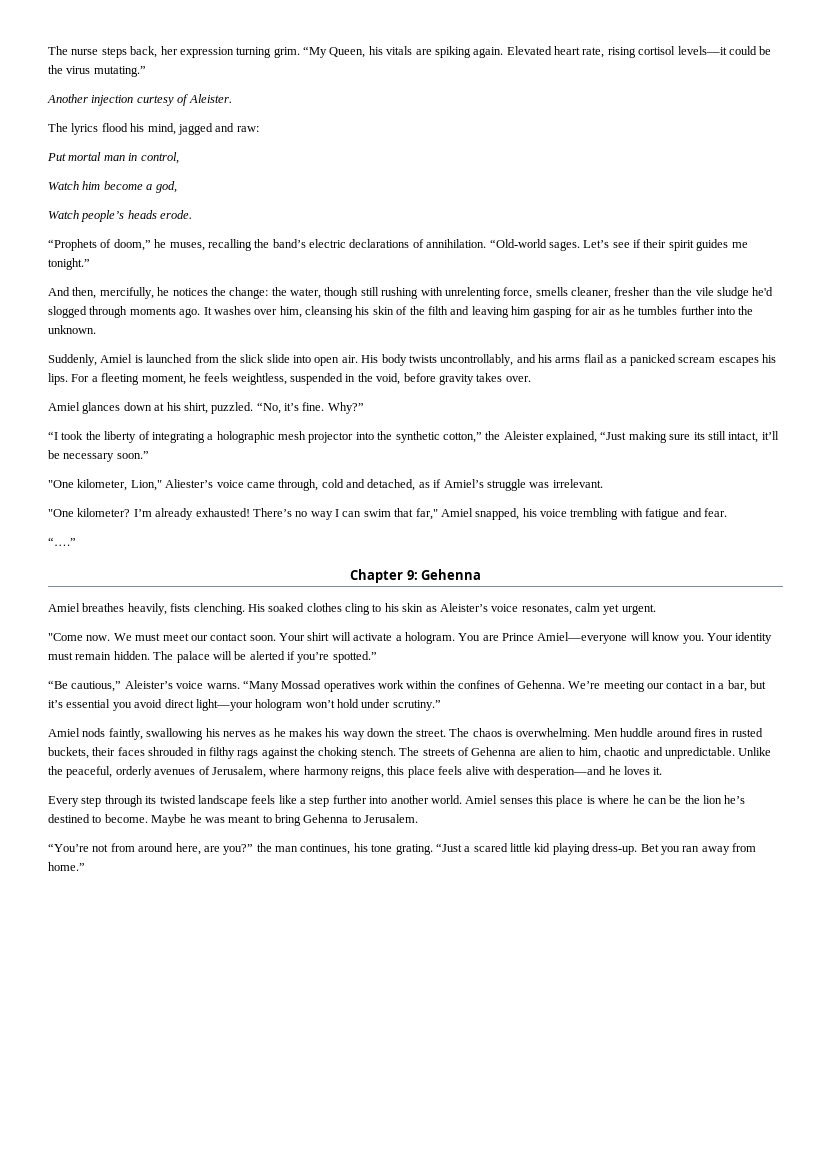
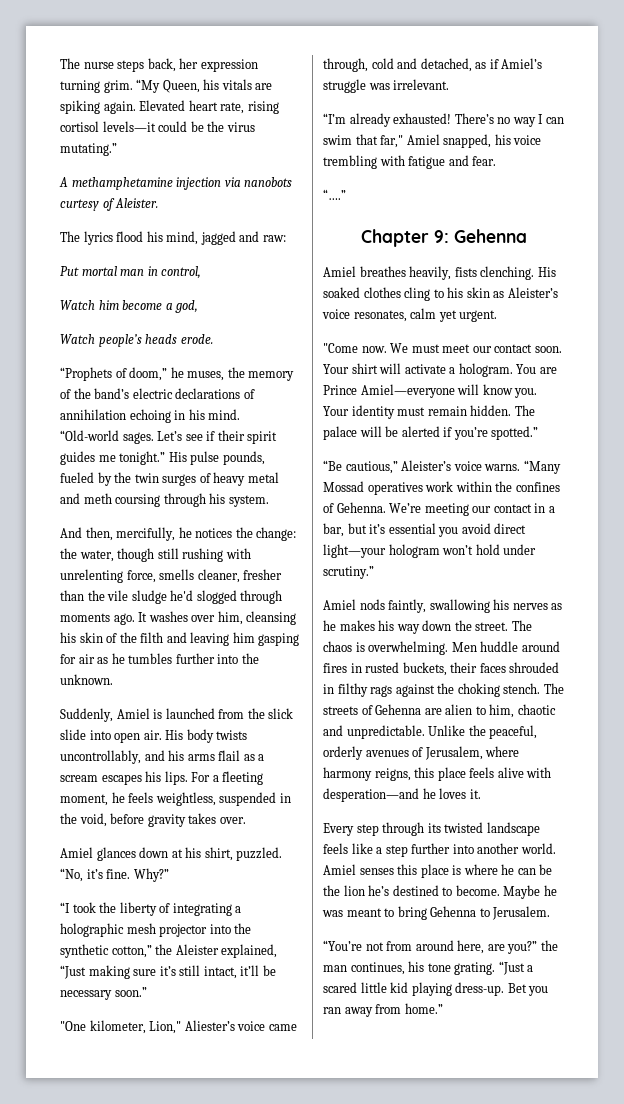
[47,94,134,106] Another injection -> [59,177,293,190] A methamphetamine injection via nanobots
[207,239,252,251] recalling -> [227,367,295,381] [60,389,71,399] the memory of
[426,239,487,248] annihilation. -> [60,409,241,423] annihilation echoing in his mind.
(90, 264) none -> [168,451,265,465] [60,472,279,486] [60,493,269,507] His pulse pounds, fueled by the twin surges of heavy metal and meth coursing through his system.
[629,354,676,366] panicked -> (265, 757) none
[693,432,705,440] its -> [159,966,176,976] it’s
[48,508,152,517] "One kilometer? I’m -> [323,113,346,124] “I’m

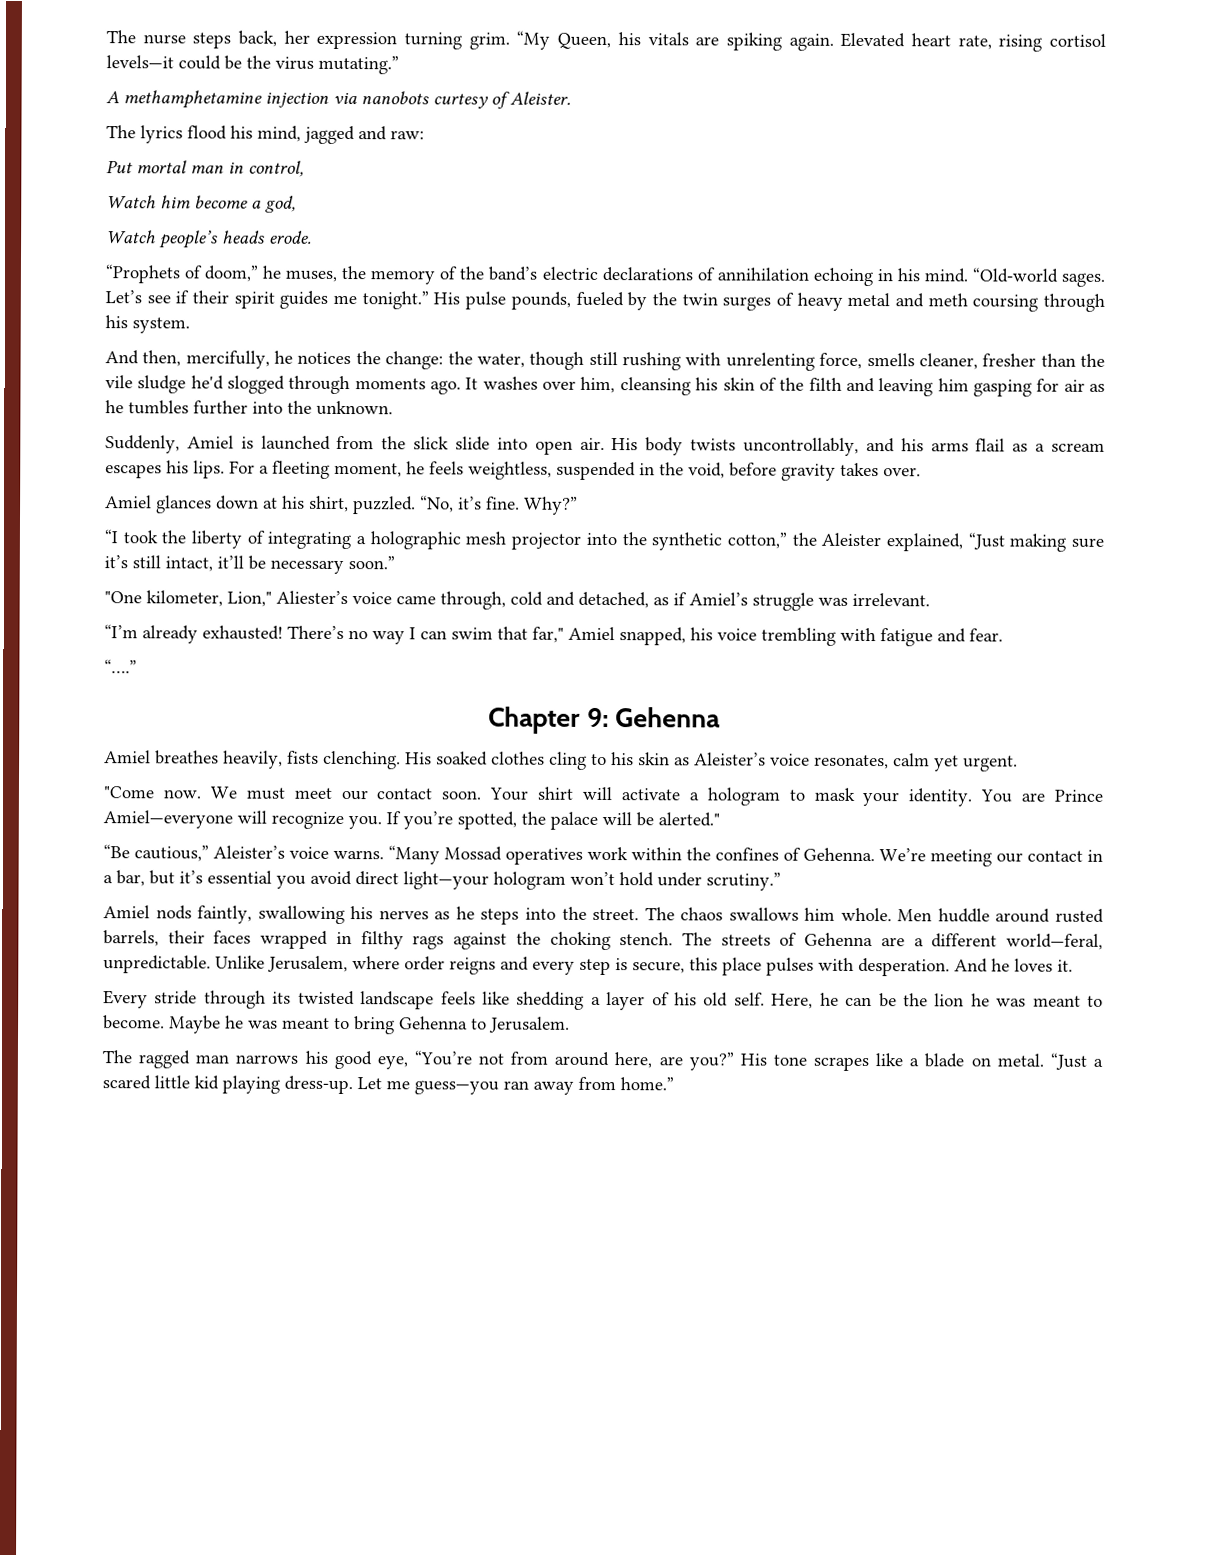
[458,363,513,377] hologram. -> [706,787,973,807] hologram to mask your identity.
[482,384,538,398] [323,405,535,419] [323,426,539,440] know you. Your identity must remain hidden. The palace will be alerted if you’re spotted.” -> [271,811,720,830] recognize you. If you’re spotted, the palace will be alerted."
[339,620,532,634] [323,641,560,655] [323,662,447,676] makes his way down the street. The chaos is overwhelming. Men huddle around fires in rusted buckets, -> [480,906,1104,925] [103,930,159,947] steps into the street. The chaos swallows him whole. Men huddle around rusted barrels,
[509,662,560,673] shrouded -> [260,930,329,949] wrapped
[445,704,556,718] [323,725,538,739] [323,746,520,760] [323,767,552,781] [323,788,419,802] alien to him, chaotic and unpredictable. Unlike the peaceful, orderly avenues of Jerusalem, where harmony reigns, this place feels alive with desperation—and -> [913,933,1103,950] [103,955,988,977] a different world—feral, unpredictable. Unlike Jerusalem, where order reigns and every step is secure, this place pulses with desperation. And
[356,824,379,836] step -> [154,990,198,1005] stride
[376,843,556,857] [323,864,498,878] a step further into another world. Amiel senses this place is where -> [516,991,814,1011] shedding a layer of his old self. Here,
[368,885,439,896] he’s destined -> [970,993,1081,1007] he was meant
(551, 913) none -> [102,1050,408,1070] The ragged man narrows his good eye,
[540,940,558,951] [323,961,496,975] the man continues, his tone grating. -> [739,1053,1044,1072] His tone scrapes like a blade on metal.
[507,983,549,996] Bet you -> [357,1077,499,1095] Let me guess—you

